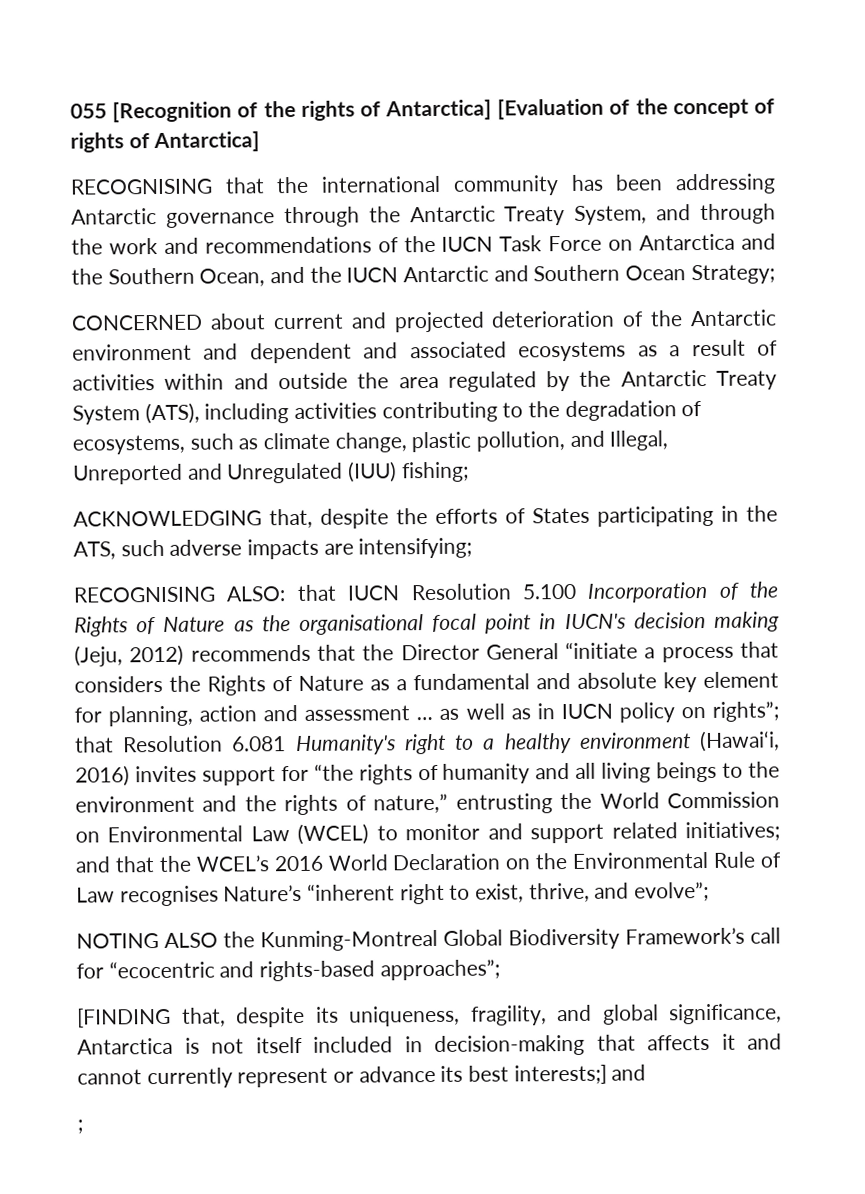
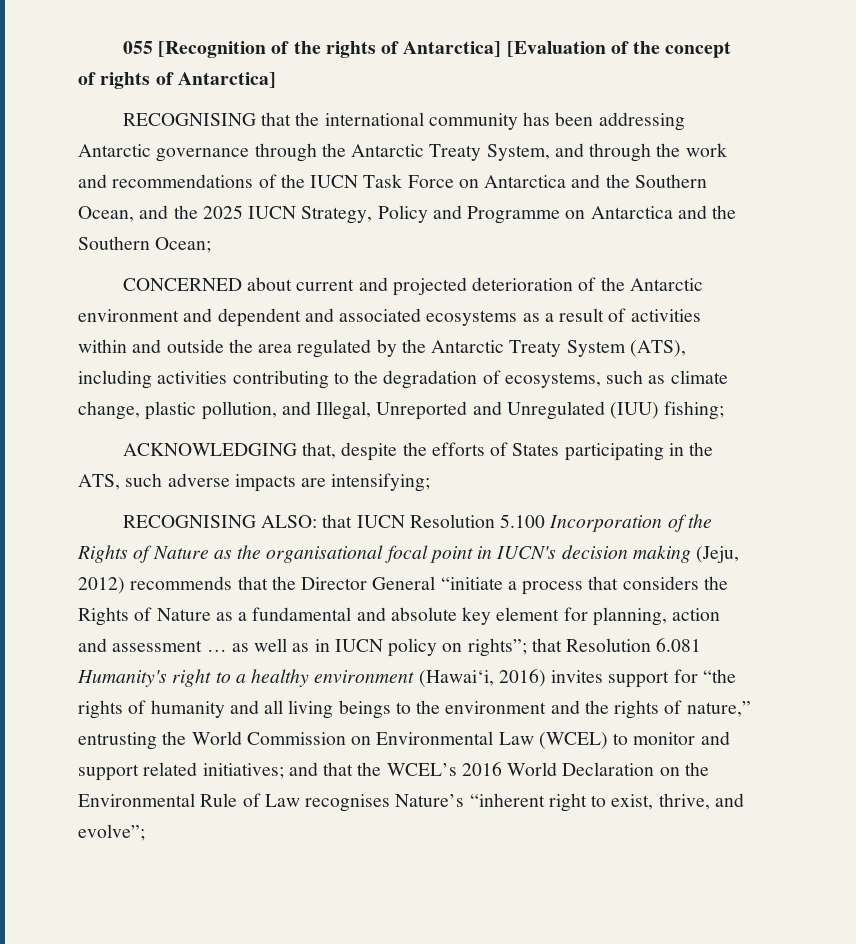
[346,264,775,285] IUCN Antarctic and Southern Ocean Strategy; -> [202,205,737,224] [78,236,212,253] 2025 IUCN Strategy, Policy and Programme on Antarctica and the Southern Ocean;
[76,927,781,952] [76,959,500,982] [77,1003,782,1028] [77,1033,782,1056] [77,1064,647,1089] [77,1119,83,1134] // NOTING ALSO the Kunming-Montreal Global Biodiversity Framework’s call for “ecocentric and rights-based approaches”; // [FINDING that, despite its uniqueness, fragility, and global significance, Antarctica is not itself included in decision-making that affects it and cannot currently represent or advance its best interests;] and // ; -> (145, 832) none

